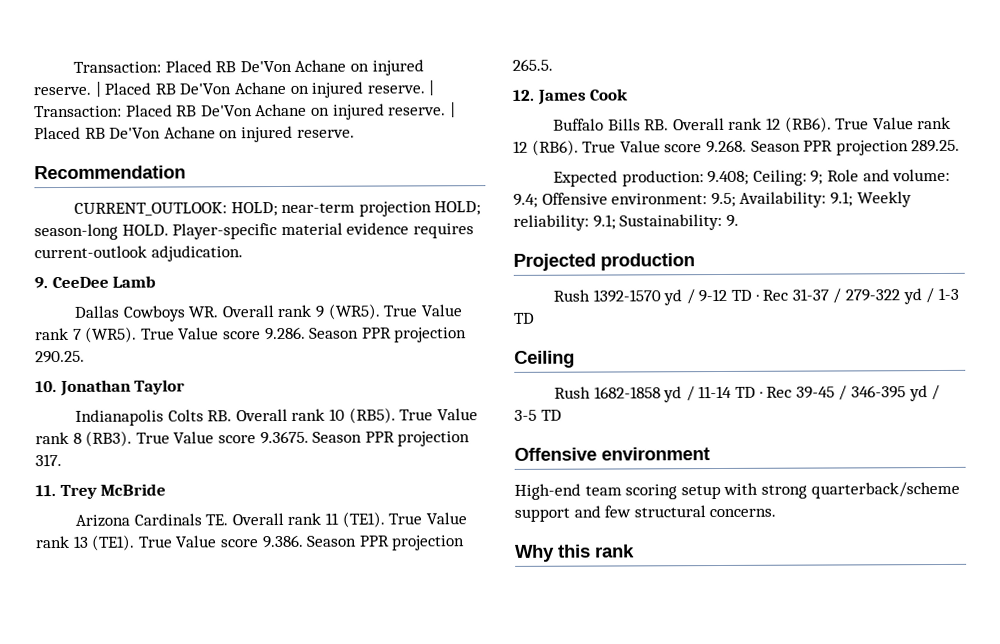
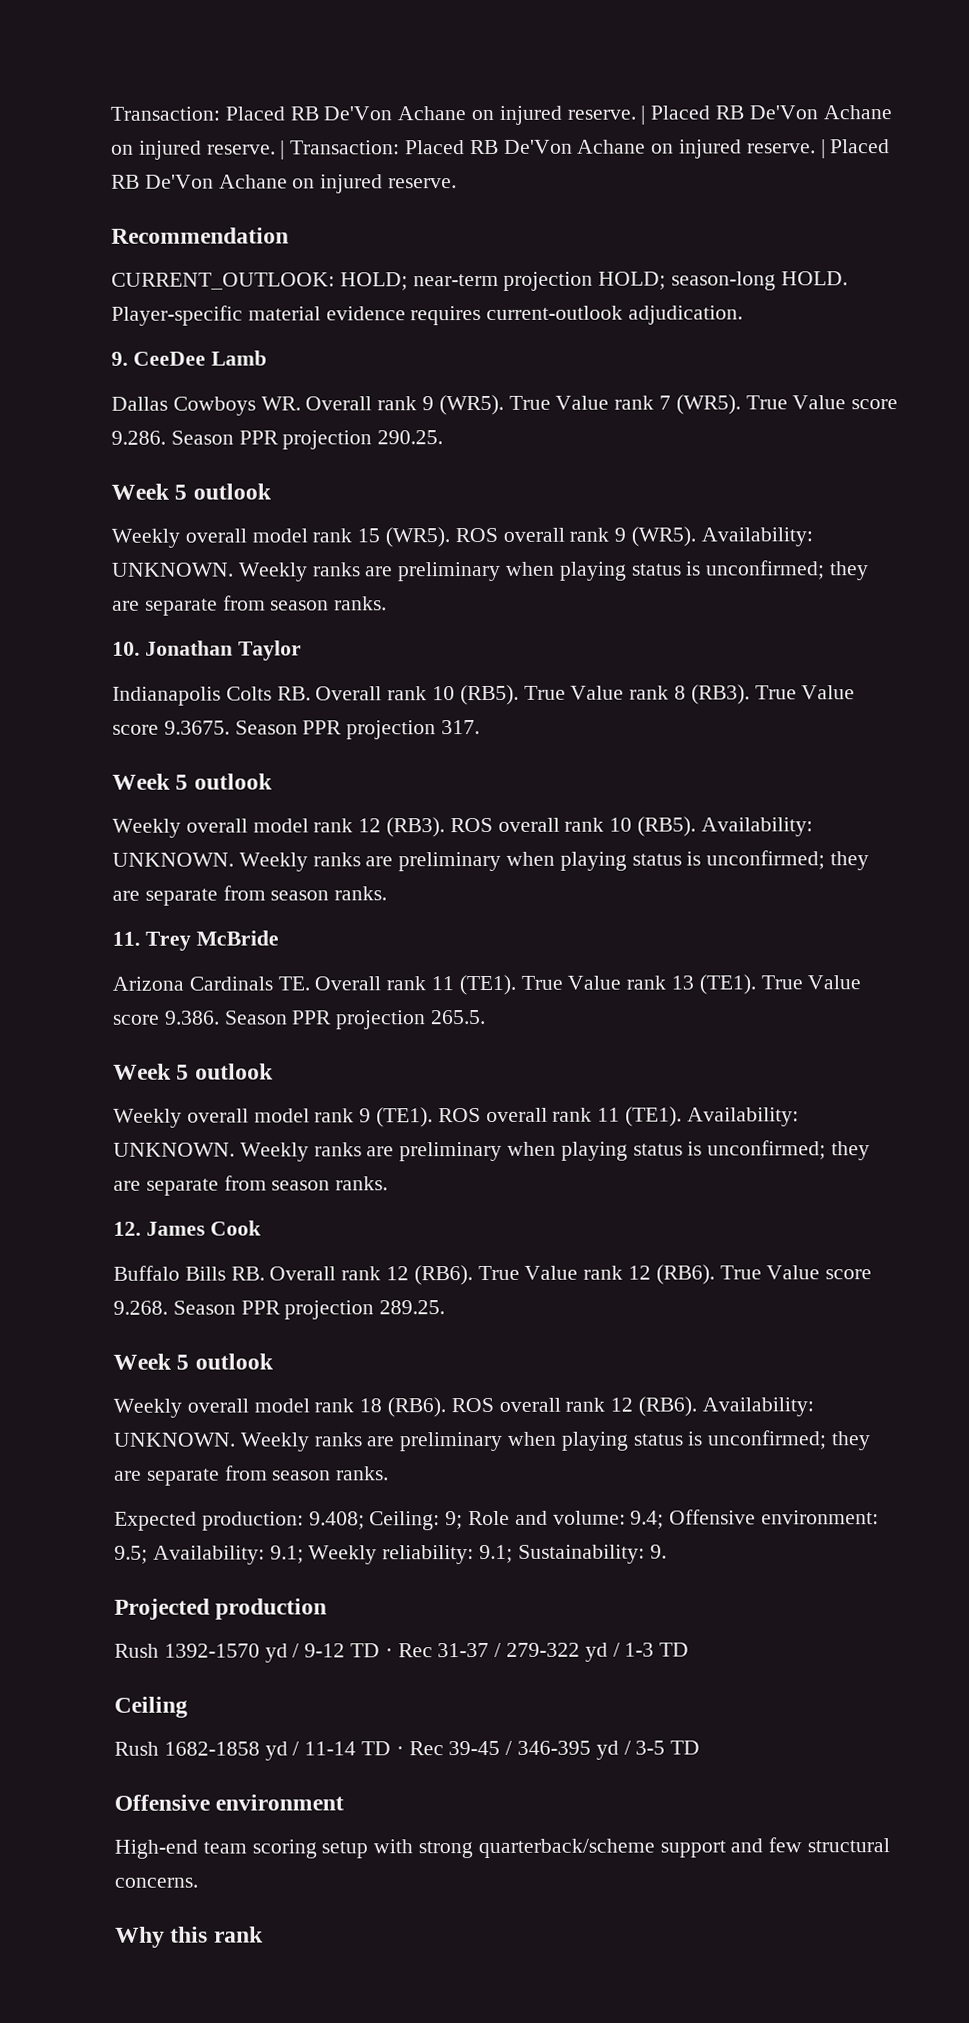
(85, 357) none -> [111,483,272,500] [111,526,813,548] [111,560,870,582] [112,595,388,616] // Week 5 outlook // Weekly overall model rank 15 (WR5). ROS overall rank 9 (WR5). Availability: UNKNOWN. Weekly ranks are preliminary when playing status is unconfirmed; they are separate from season ranks.
(62, 460) none -> [112,773,273,790] [112,816,813,838] [112,850,870,872] [112,885,388,906] // Week 5 outlook // Weekly overall model rank 12 (RB3). ROS overall rank 10 (RB5). Availability: UNKNOWN. Weekly ranks are preliminary when playing status is unconfirmed; they are separate from season ranks.
(553, 64) none -> [113,1063,274,1080] [113,1106,799,1128] [113,1140,871,1162] [113,1175,389,1196] // Week 5 outlook // Weekly overall model rank 9 (TE1). ROS overall rank 11 (TE1). Availability: UNKNOWN. Weekly ranks are preliminary when playing status is unconfirmed; they are separate from season ranks.
(961, 146) none -> [113,1353,274,1370] [113,1396,814,1418] [113,1430,871,1452] [114,1465,390,1486] // Week 5 outlook // Weekly overall model rank 18 (RB6). ROS overall rank 12 (RB6). Availability: UNKNOWN. Weekly ranks are preliminary when playing status is unconfirmed; they are separate from season ranks.

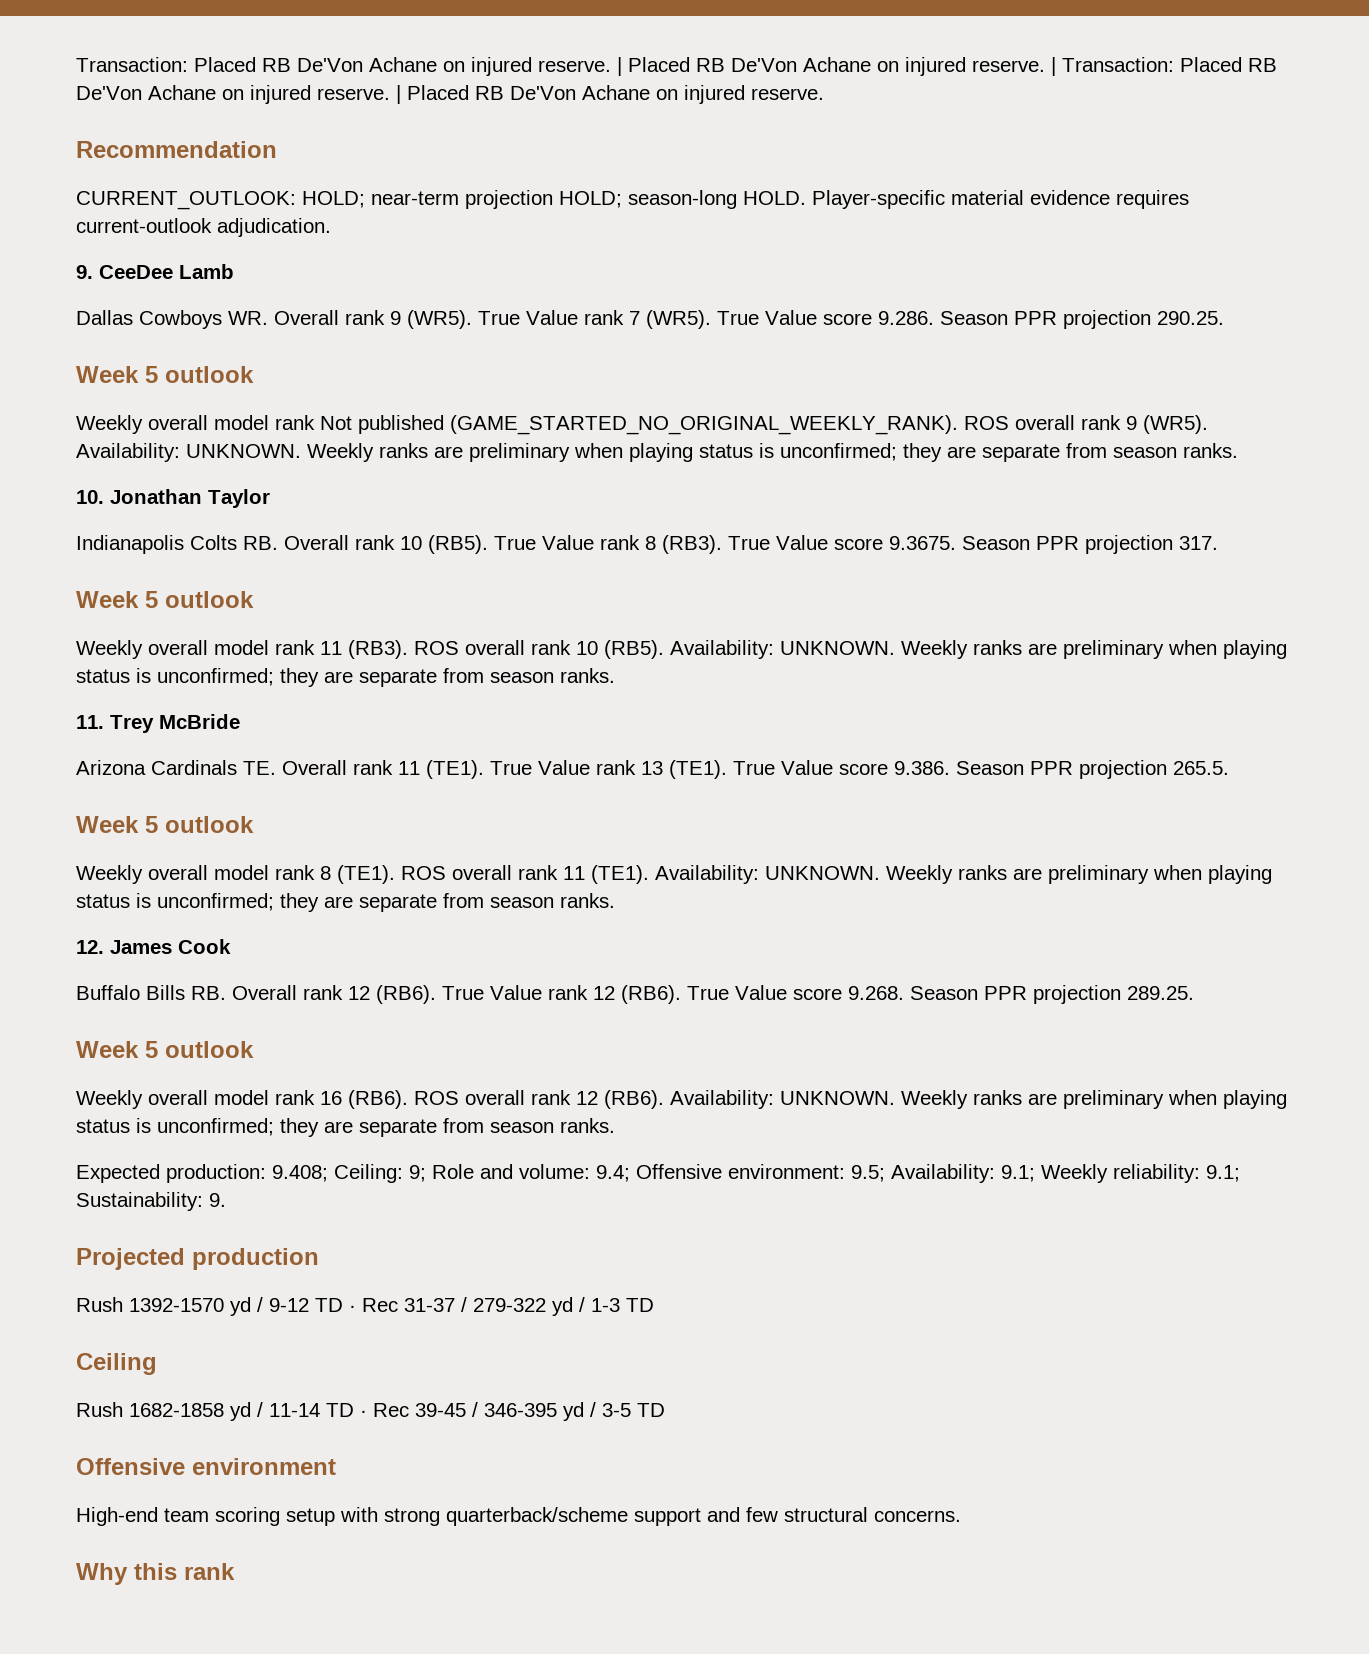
[357,527,451,548] 15 (WR5). -> [320,415,958,435] Not published (GAME_STARTED_NO_ORIGINAL_WEEKLY_RANK).
[358,818,382,833] 12 -> [320,641,342,655] 11
[359,1108,372,1123] 9 -> [320,866,331,880] 8
[359,1398,383,1413] 18 -> [320,1091,342,1105] 16

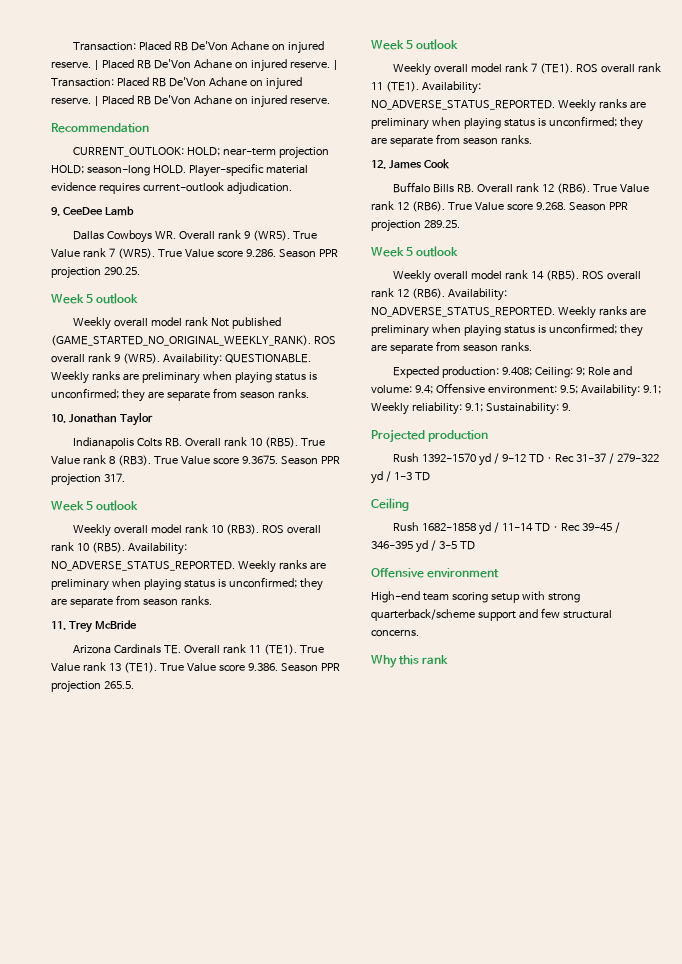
[186,444,301,458] UNKNOWN. -> [224,354,311,363] QUESTIONABLE.
[320,641,342,655] 11 -> [210,525,223,533] 10
[780,641,895,655] UNKNOWN. -> [51,561,235,571] NO_ADVERSE_STATUS_REPORTED.
[320,866,331,880] 8 -> [530,63,537,72] 7
[765,866,880,880] UNKNOWN. -> [371,100,555,110] NO_ADVERSE_STATUS_REPORTED.
[320,1090,408,1109] 16 (RB6). -> [530,270,579,281] 14 (RB5).
[780,1091,895,1105] UNKNOWN. -> [371,307,555,317] NO_ADVERSE_STATUS_REPORTED.

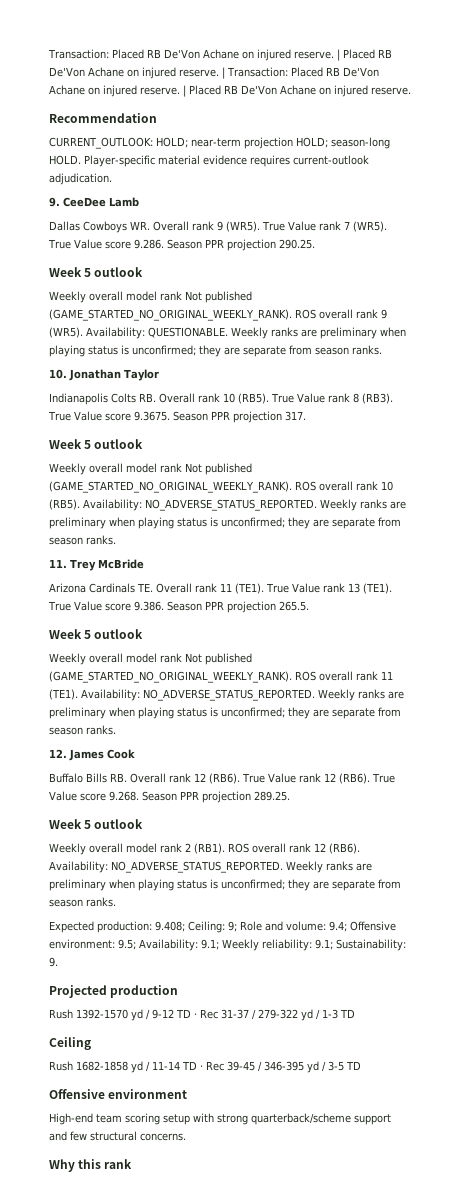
[210,524,259,535] 10 (RB3). -> [185,463,252,475] [49,481,292,493] Not published (GAME_STARTED_NO_ORIGINAL_WEEKLY_RANK).
[530,63,573,74] 7 (TE1). -> [185,653,252,665] [49,671,292,683] Not published (GAME_STARTED_NO_ORIGINAL_WEEKLY_RANK).
[530,270,579,281] 14 (RB5). -> [185,843,225,854] 2 (RB1).

